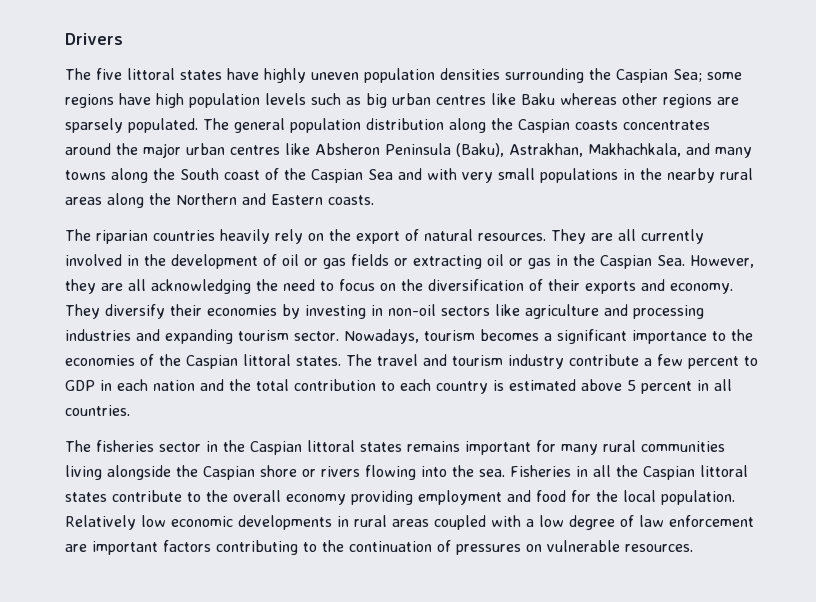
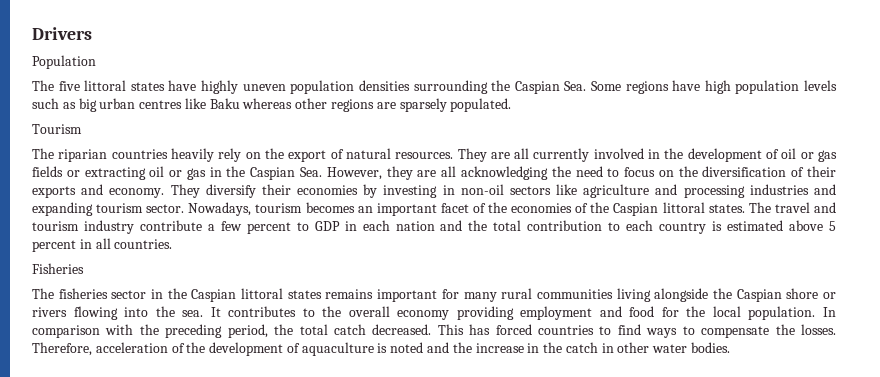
(123, 39) none -> [32,55,96,69] // Population
[673,69,742,82] Sea; some -> [564,81,621,91] Sea. Some
[203,118,710,133] [65,143,752,158] [65,168,753,183] [65,193,374,208] The general population distribution along the Caspian coasts concentrates around the major urban centres like Absheron Peninsula (Baku), Astrakhan, Makhachkala, and many towns along the South coast of the Caspian Sea and with very small populations in the nearby rural areas along the Northern and Eastern coasts. -> [32,124,82,134] // Tourism
[544,329,726,344] a significant importance to -> [357,203,486,216] an important facet of
(130, 410) none -> [32,263,84,274] // Fisheries
[510,465,748,480] [65,490,182,502] Fisheries in all the Caspian littoral states contribute -> [210,306,297,317] It contributes
[65,515,754,530] [65,540,693,555] Relatively low economic developments in rural areas coupled with a low degree of law enforcement are important factors contributing to the continuation of pressures on vulnerable resources. -> [822,307,836,317] [32,324,837,338] [32,342,731,356] In comparison with the preceding period, the total catch decreased. This has forced countries to find ways to compensate the losses. Therefore, acceleration of the development of aquaculture is noted and the increase in the catch in other water bodies.

